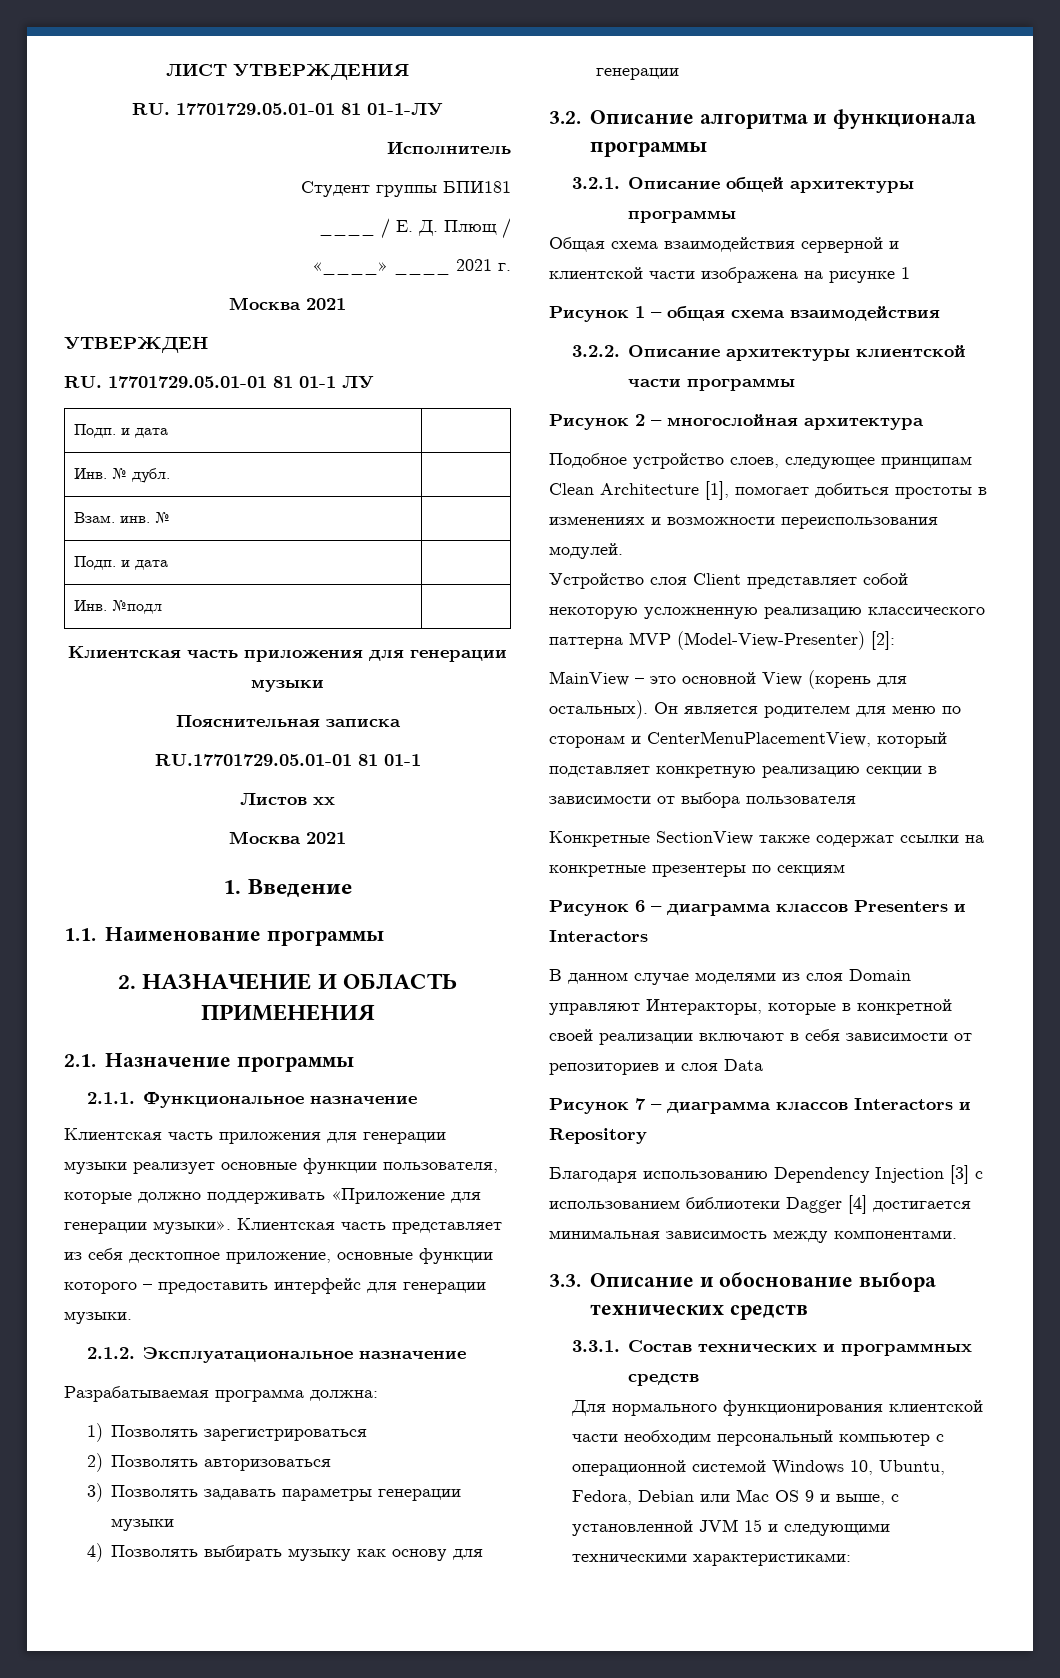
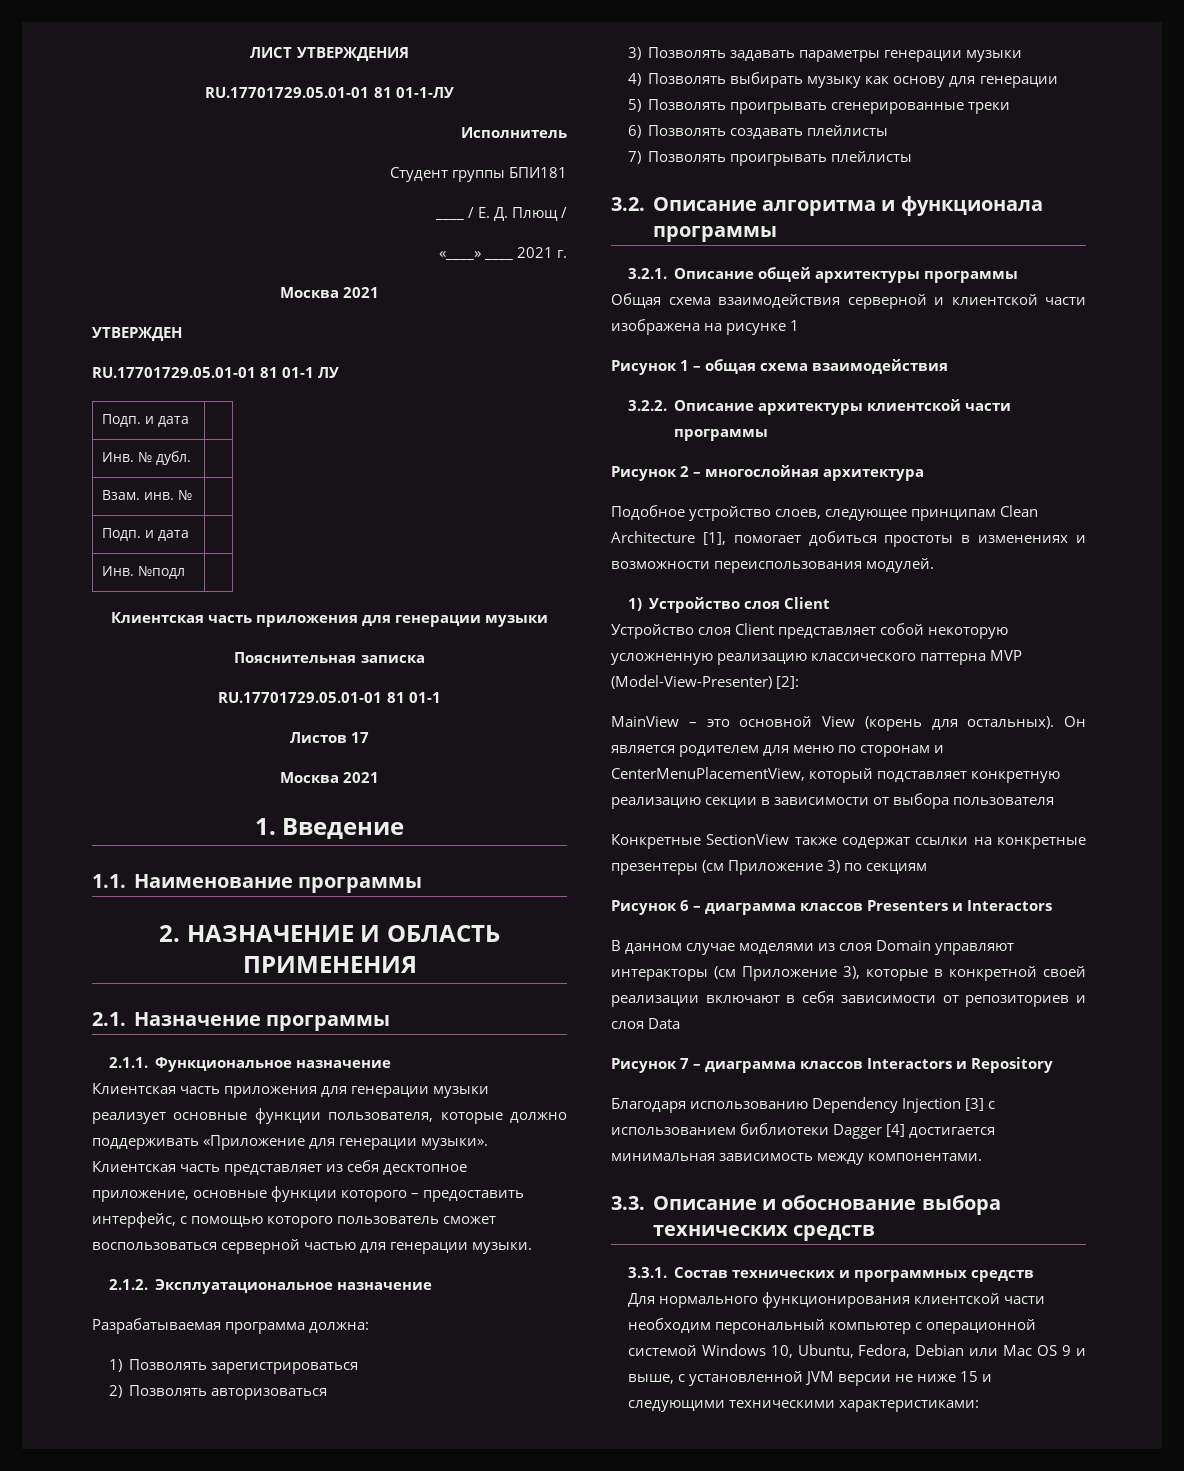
[132,103,335,115] RU. 17701729.05.01-01 -> [205,87,370,98] RU.17701729.05.01-01
[64,376,267,388] RU. 17701729.05.01-01 -> [92,367,256,378] RU.17701729.05.01-01
[313,797,335,805] хх -> [351,732,370,743] 17
[274,1278,361,1294] интерфейс -> [92,1212,497,1228] [92,1239,357,1254] интерфейс, с помощью которого пользователь сможет воспользоваться серверной частью
(680, 74) none -> [627,99,1011,114] [627,125,889,139] [627,151,913,166] // 5) Позволять проигрывать сгенерированные треки // 6) Позволять создавать плейлисты // 7) Позволять проигрывать плейлисты
(623, 551) none -> [627,597,831,613] // 1) Устройство слоя Client
(746, 871) none -> [702,860,841,875] (см Приложение 3)
[646,999,762,1015] Интеракторы, -> [611,966,860,981] интеракторы (см Приложение 3),
(738, 1525) none -> [837,1374,957,1386] версии не ниже

